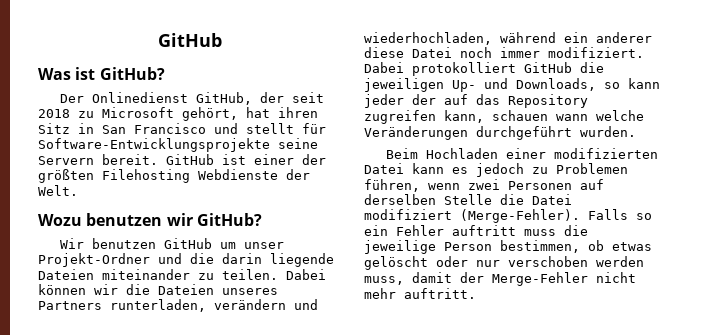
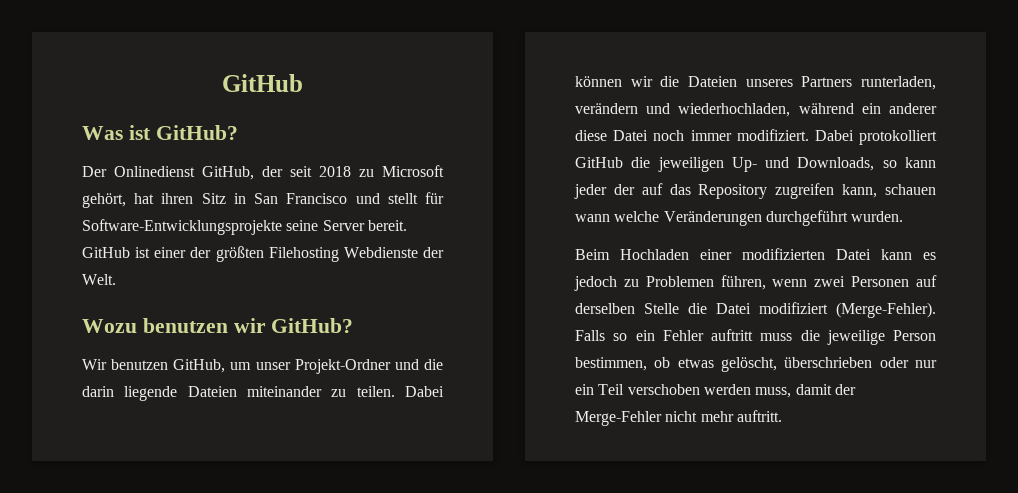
[38,156,94,165] Servern -> [322,220,365,231] Server
[164,238,213,249] GitHub -> [173,359,226,373] GitHub,
[364,256,500,270] gelöscht oder nur -> [721,357,937,372] [575,384,625,395] gelöscht, überschrieben oder nur ein Teil

